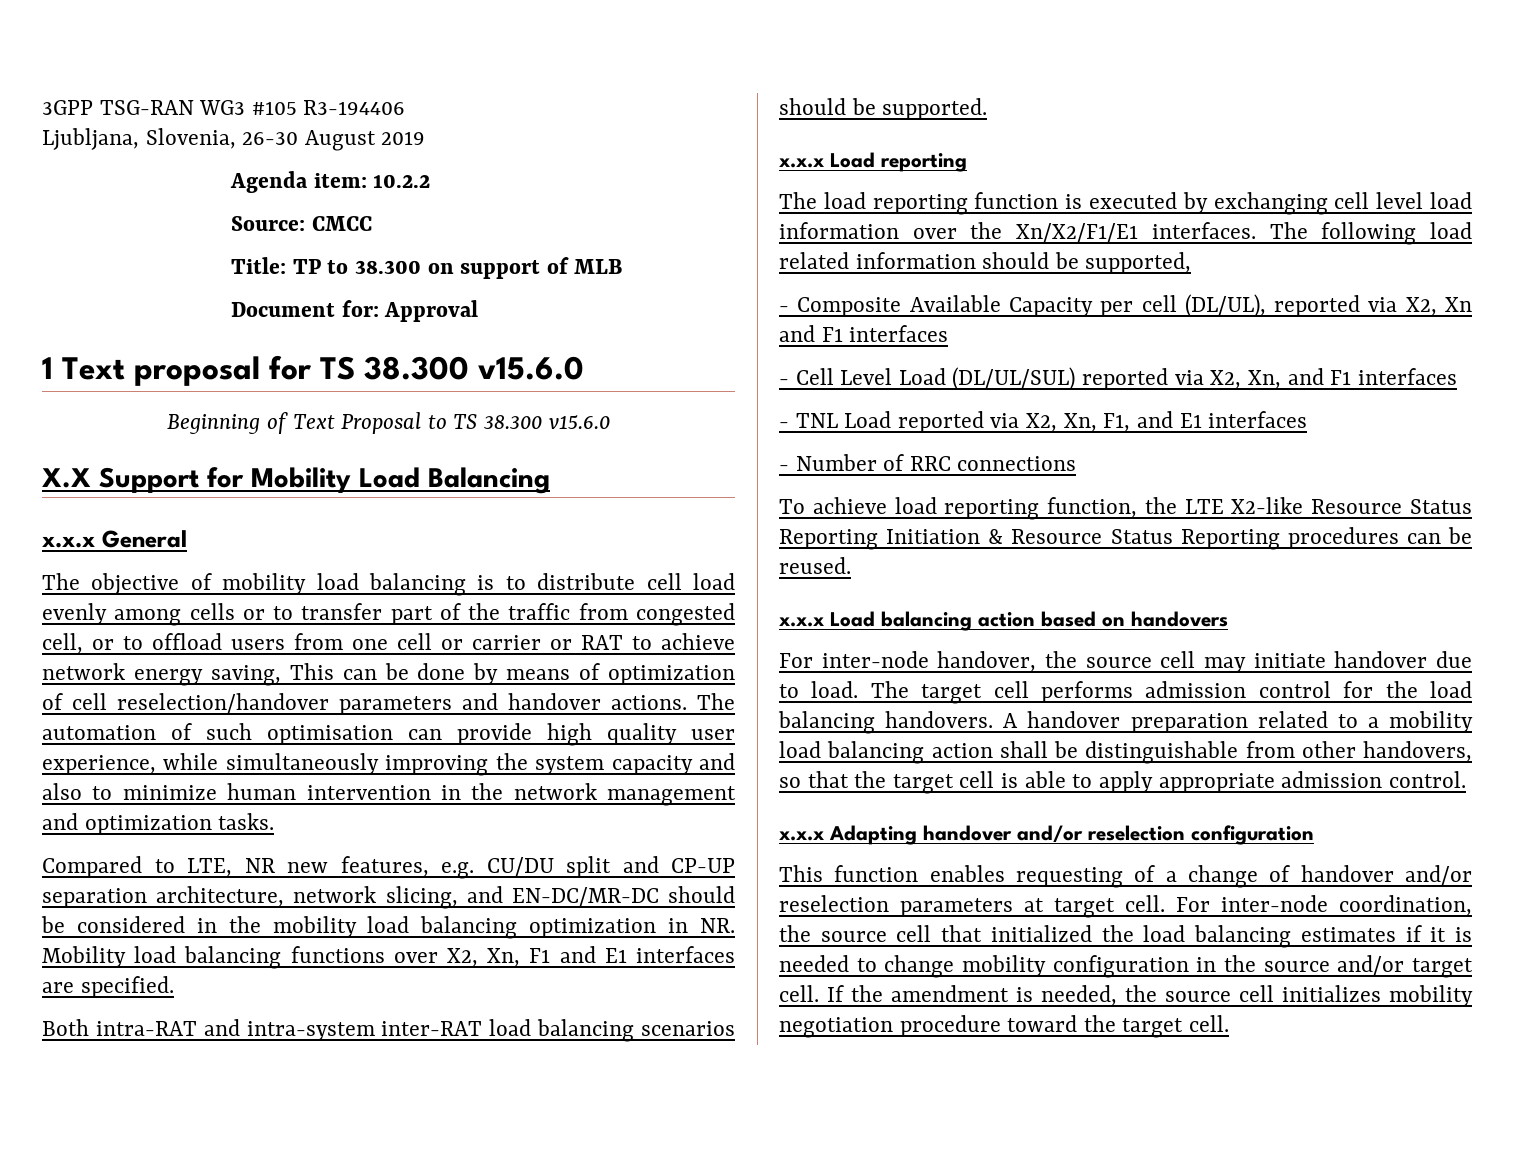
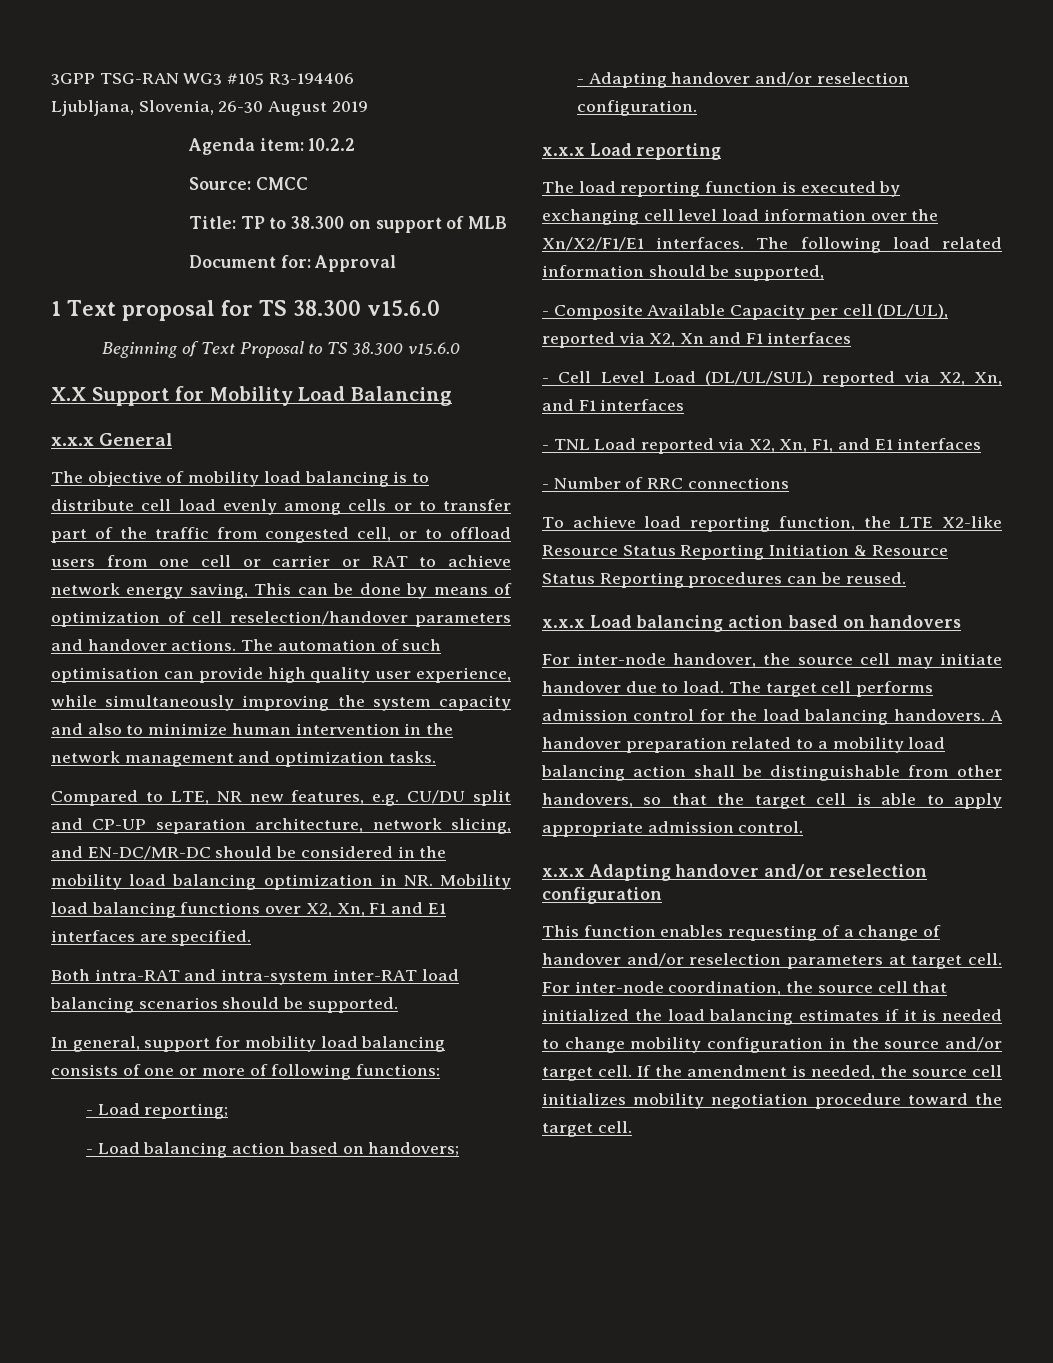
(988, 109) none -> [51,1036,446,1052] [51,1064,441,1080] [85,1103,229,1119] [85,1142,460,1158] [576,72,909,88] [576,100,697,116] // In general, support for mobility load balancing consists of one or more of following functions: // - Load reporting; // - Load balancing action based on handovers; // - Adapting handover and/or reselection configuration.

